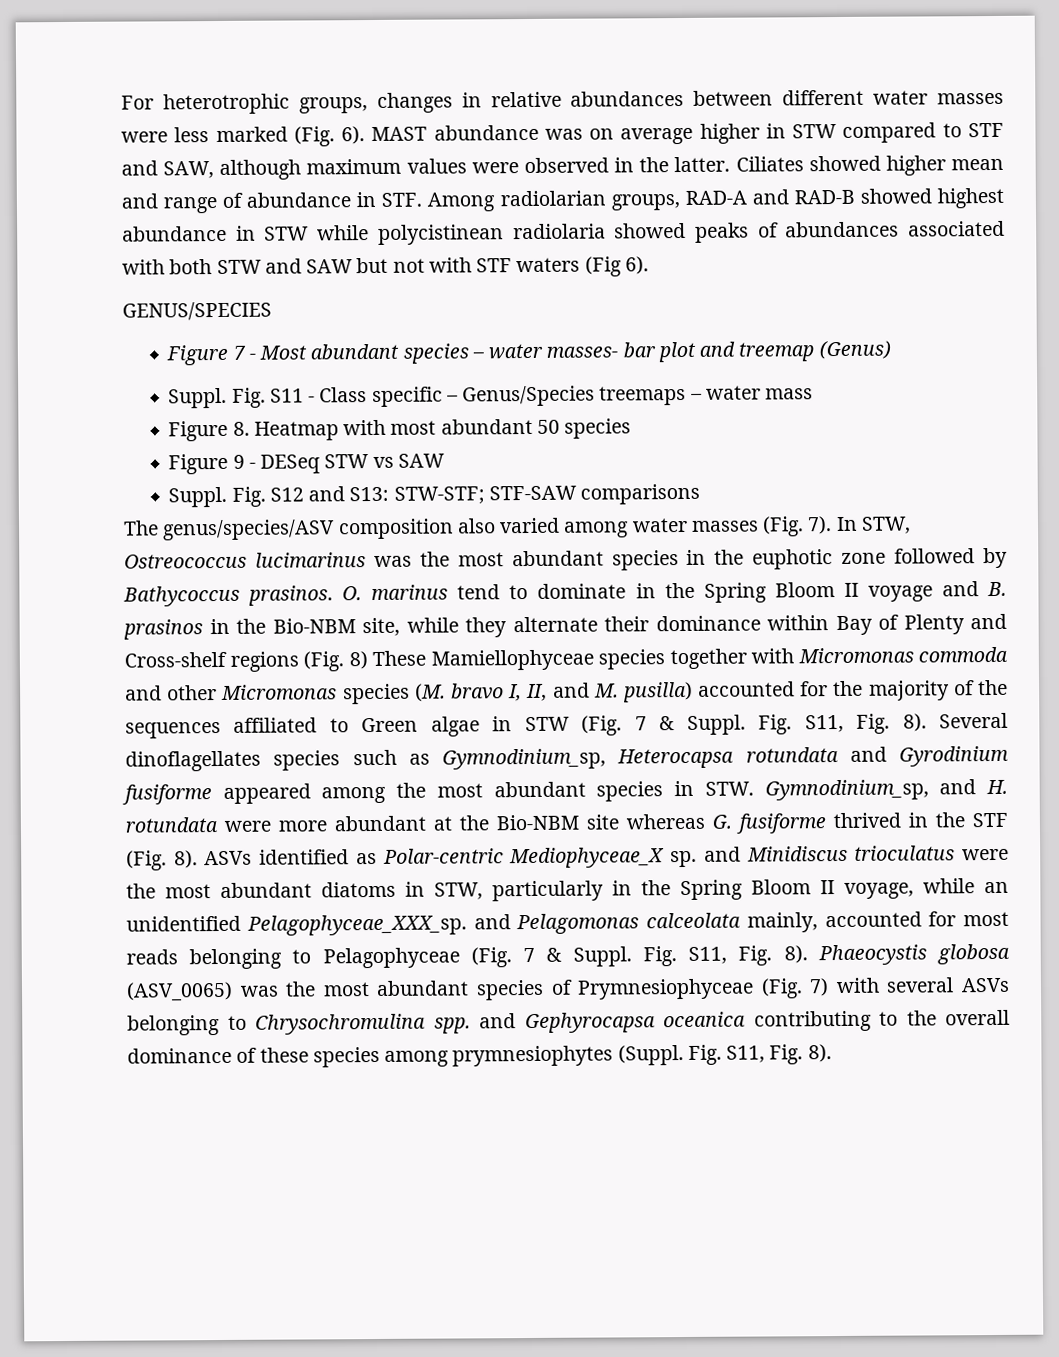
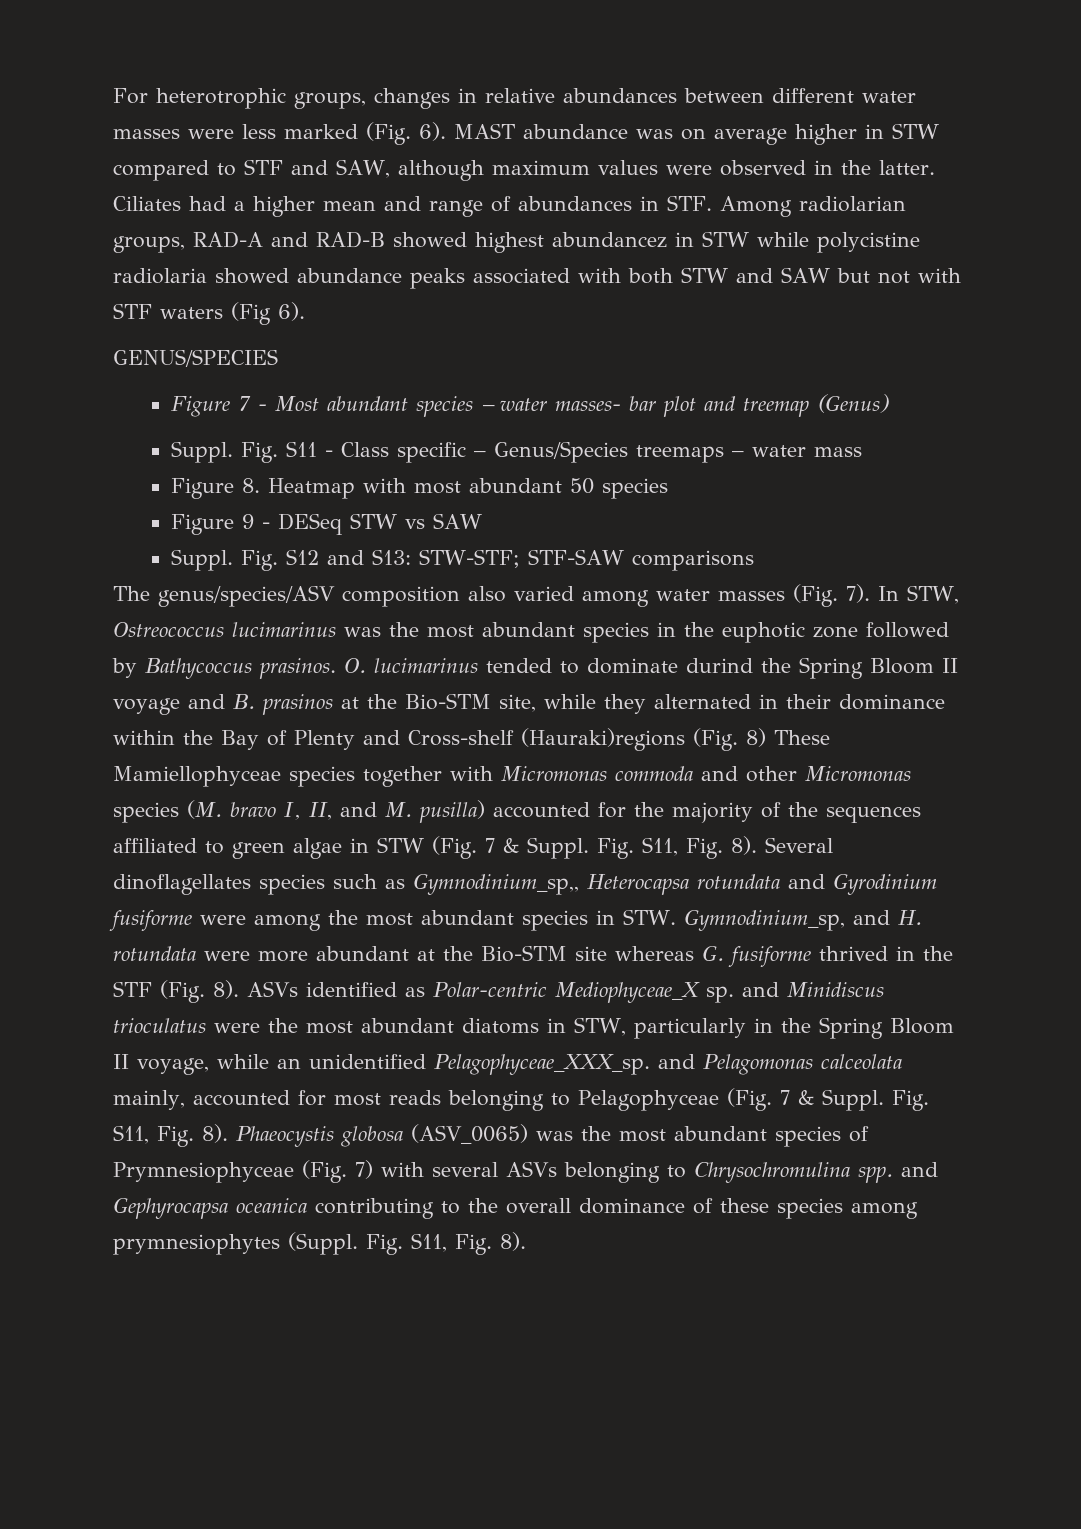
[808,155,881,172] showed -> [189,196,245,211] had a
[246,192,352,208] abundance -> [518,196,632,211] abundances
[122,225,227,242] abundance -> [552,232,667,248] abundancez
[377,224,504,245] polycistinean -> [817,232,920,253] polycistine
[694,221,900,243] peaks of abundances -> [297,268,465,289] abundance peaks
[371,584,501,601] marinus tend -> [374,658,552,673] lucimarinus tended
[635,583,656,599] in -> [686,658,753,673] durind
[209,618,356,635] in the Bio-NBM -> [341,693,491,710] at the Bio-STM
[512,616,598,633] alternate -> [654,694,778,709] alternated in
(829, 623) none -> [183,730,213,745] the
[229,651,299,672] regions -> [521,728,685,751] (Hauraki)regions
[361,717,419,733] Green -> [232,842,285,859] green
[442,748,606,770] Gymnodinium_sp, -> [413,873,579,895] Gymnodinium_sp,,
[222,783,311,804] appeared -> [200,915,246,925] were
[496,814,579,831] Bio-NBM -> [481,945,567,962] Bio-STM

